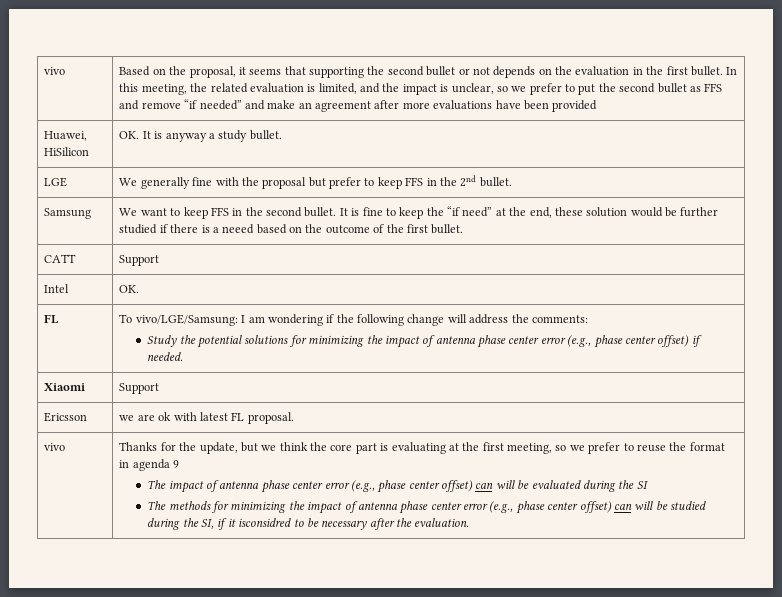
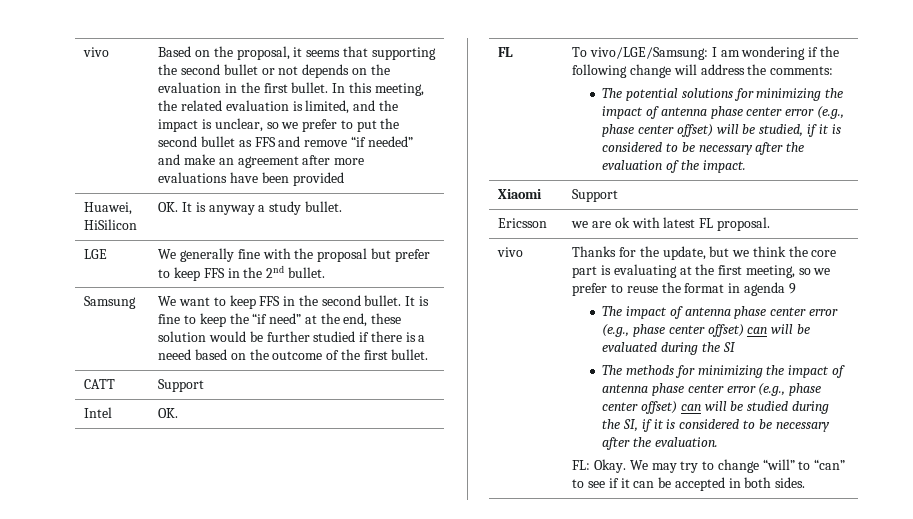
[147,335,196,347] Study the -> [602,88,623,98] The
[691,335,702,347] [147,352,184,361] if needed. -> [716,124,841,137] [602,142,805,155] [602,160,746,173] will be studied, if it is considered to be necessary after the evaluation of the impact.
[238,518,292,527] isconsidred -> [666,419,740,429] is considered
(470, 522) none -> [572,459,846,473] [572,477,806,491] // FL: Okay. We may try to change “will” to “can” to see if it can be accepted in both sides.

